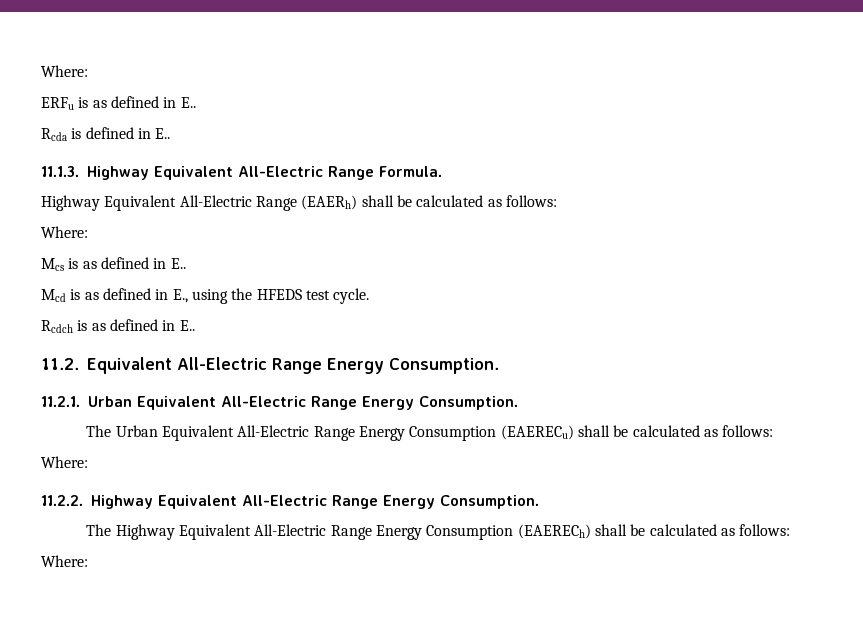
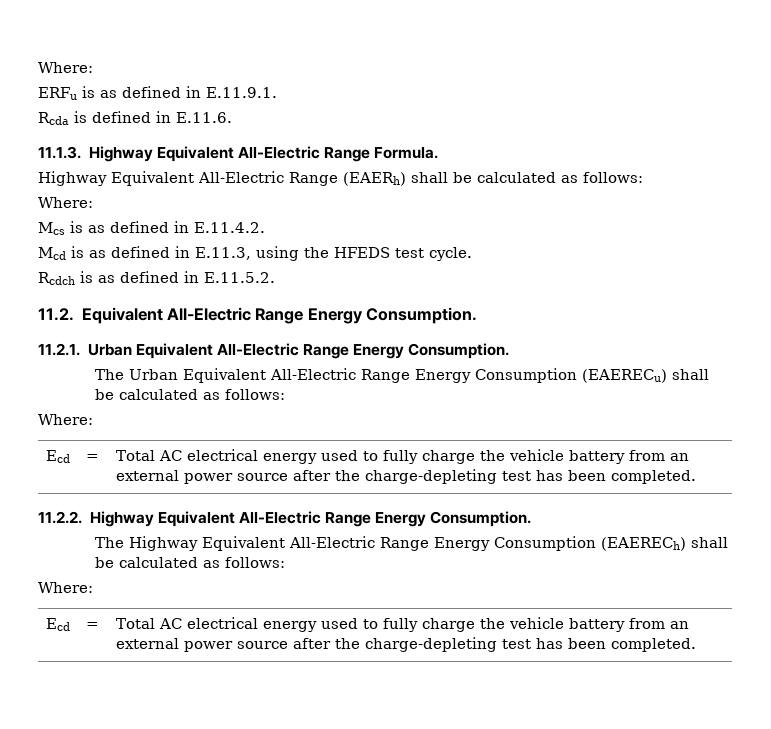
[180,97,196,108] E.. -> [206,87,277,98] E.11.9.1.
[155,128,171,139] E.. -> [176,112,232,123] E.11.6.
[170,258,186,269] E.. -> [194,222,265,233] E.11.4.2.
[172,289,188,303] E., -> [195,247,251,260] E.11.3,
[179,320,195,331] E.. -> [204,272,275,283] E.11.5.2.
(88, 462) none -> [45,450,70,463] [85,454,99,461] [115,449,689,464] [115,469,696,484] // Ecd | = | Total AC electrical energy used to fully charge the vehicle battery from an external power source after the charge-depleting test has been completed.
(88, 561) none -> [45,618,70,631] [85,622,99,629] [115,617,689,632] [115,637,696,652] // Ecd | = | Total AC electrical energy used to fully charge the vehicle battery from an external power source after the charge-depleting test has been completed.

